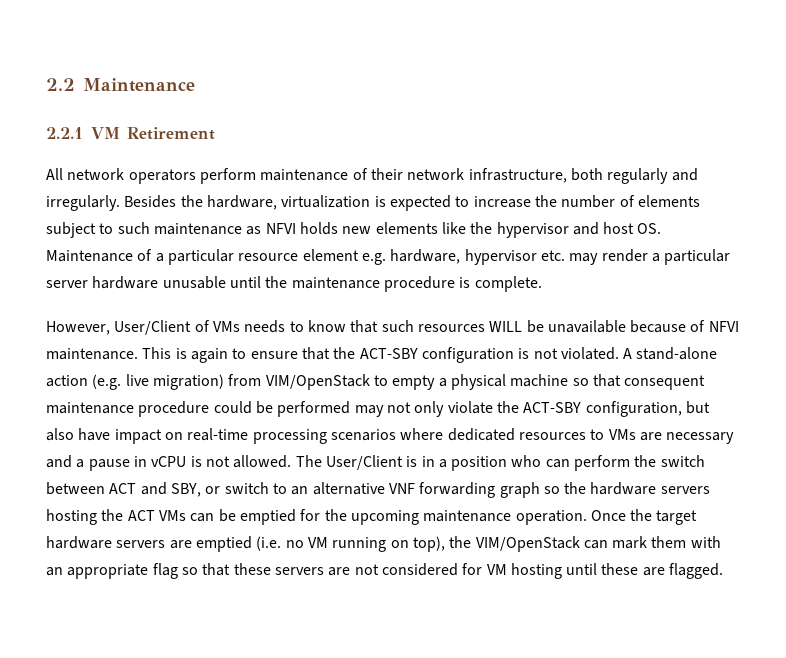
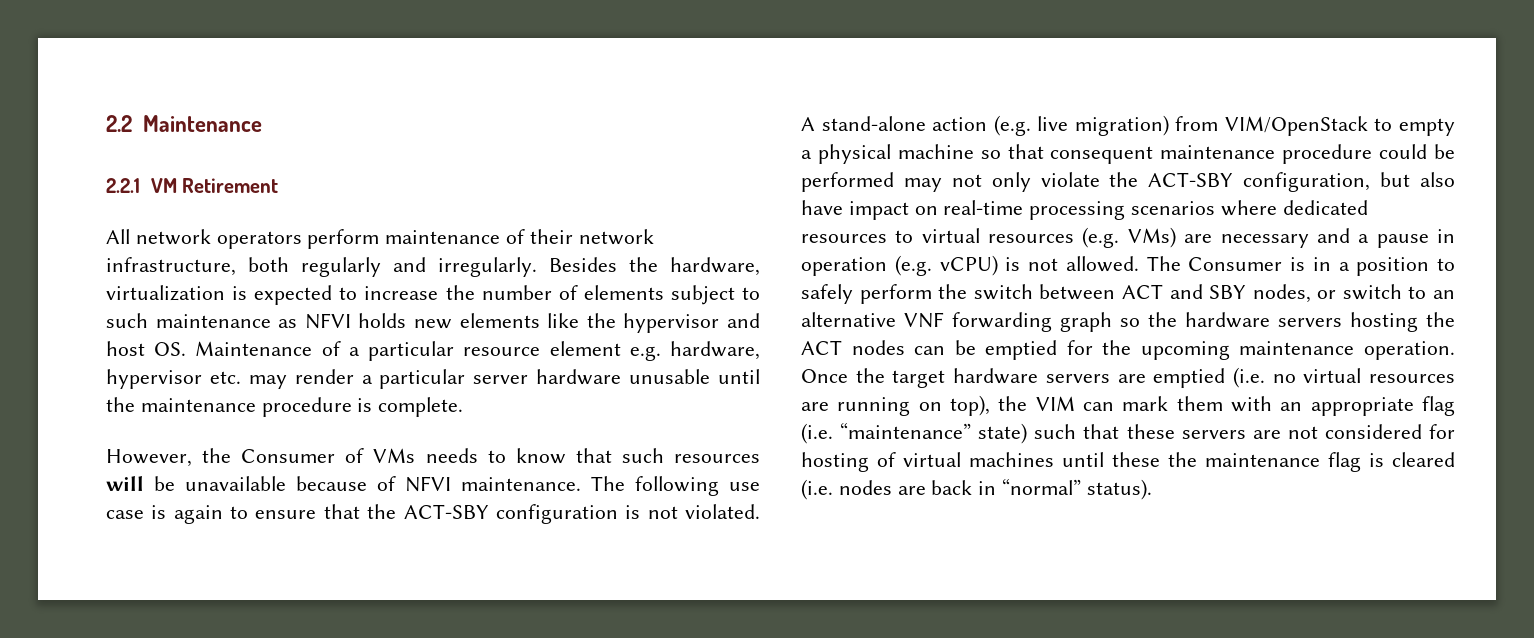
[114,320,192,335] User/Client -> [202,448,336,463] the Consumer
[489,321,523,332] WILL -> [106,476,144,491] will
[142,347,172,359] This -> [591,476,760,496] [106,510,144,519] The following use case
[608,429,636,440] VMs -> [921,227,1176,248] virtual resources (e.g. VMs)
[151,456,187,467] vCPU -> [801,255,998,276] operation (e.g. vCPU)
[325,455,403,470] User/Client -> [1188,257,1283,271] Consumer
[511,455,570,468] who can -> [1437,258,1455,271] [801,284,853,304] to safely
[170,483,201,497] SBY, -> [1209,284,1311,303] SBY nodes,
[158,510,186,521] VMs -> [851,340,905,355] nodes
[307,537,328,548] VM -> [1303,368,1455,383] [801,402,829,411] virtual resources are
[475,536,580,552] VIM/OpenStack -> [1035,396,1075,411] VIM
[181,567,198,575] so -> [801,422,1077,444] (i.e. “maintenance” state) such
[486,563,724,579] VM hosting until these are flagged. -> [801,452,1455,472] [801,478,1152,500] hosting of virtual machines until these the maintenance flag is cleared (i.e. nodes are back in “normal” status).

